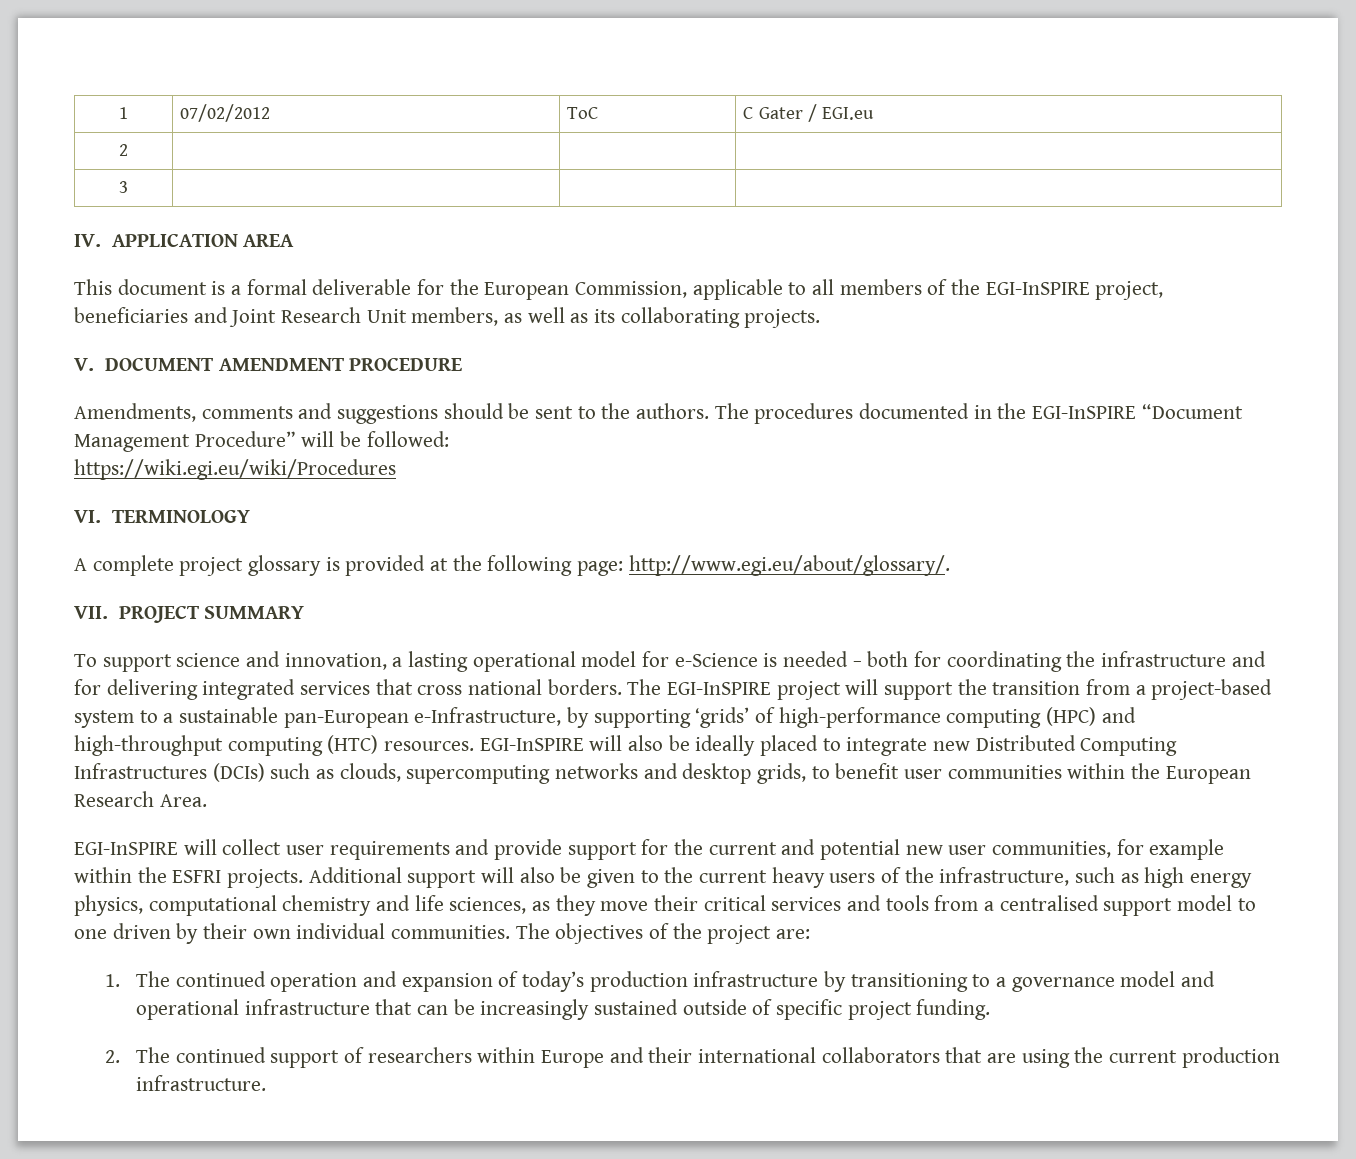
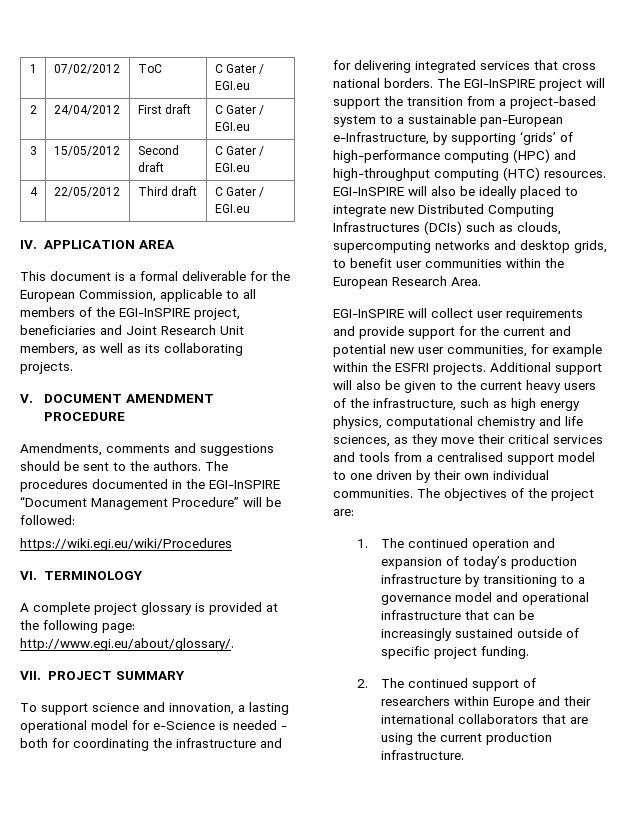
[119,181,128,193] | | // 3 | | | -> [53,105,120,115] [137,104,191,114] [214,105,265,115] [214,122,250,131] [29,146,37,155] [53,146,120,156] [137,145,179,155] [137,162,164,172] [214,146,265,156] [214,163,250,172] [29,187,38,196] [53,187,120,197] [137,186,197,196] [214,187,265,197] [214,204,250,213] 24/04/2012 | First draft | C Gater / EGI.eu // 3 | 15/05/2012 | Second draft | C Gater / EGI.eu // 4 | 22/05/2012 | Third draft | C Gater / EGI.eu

